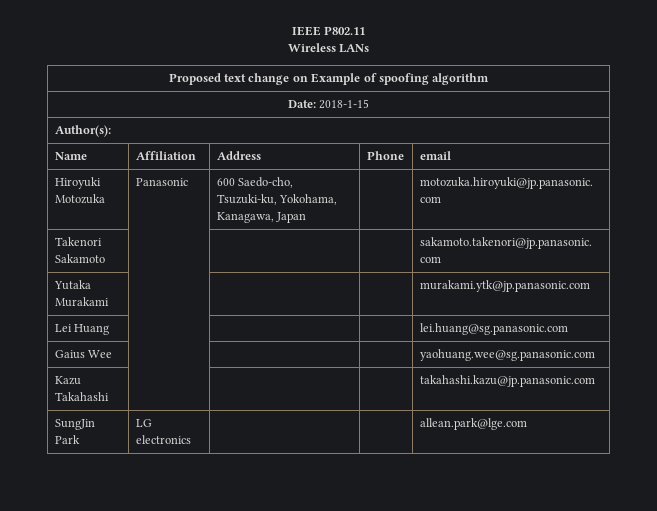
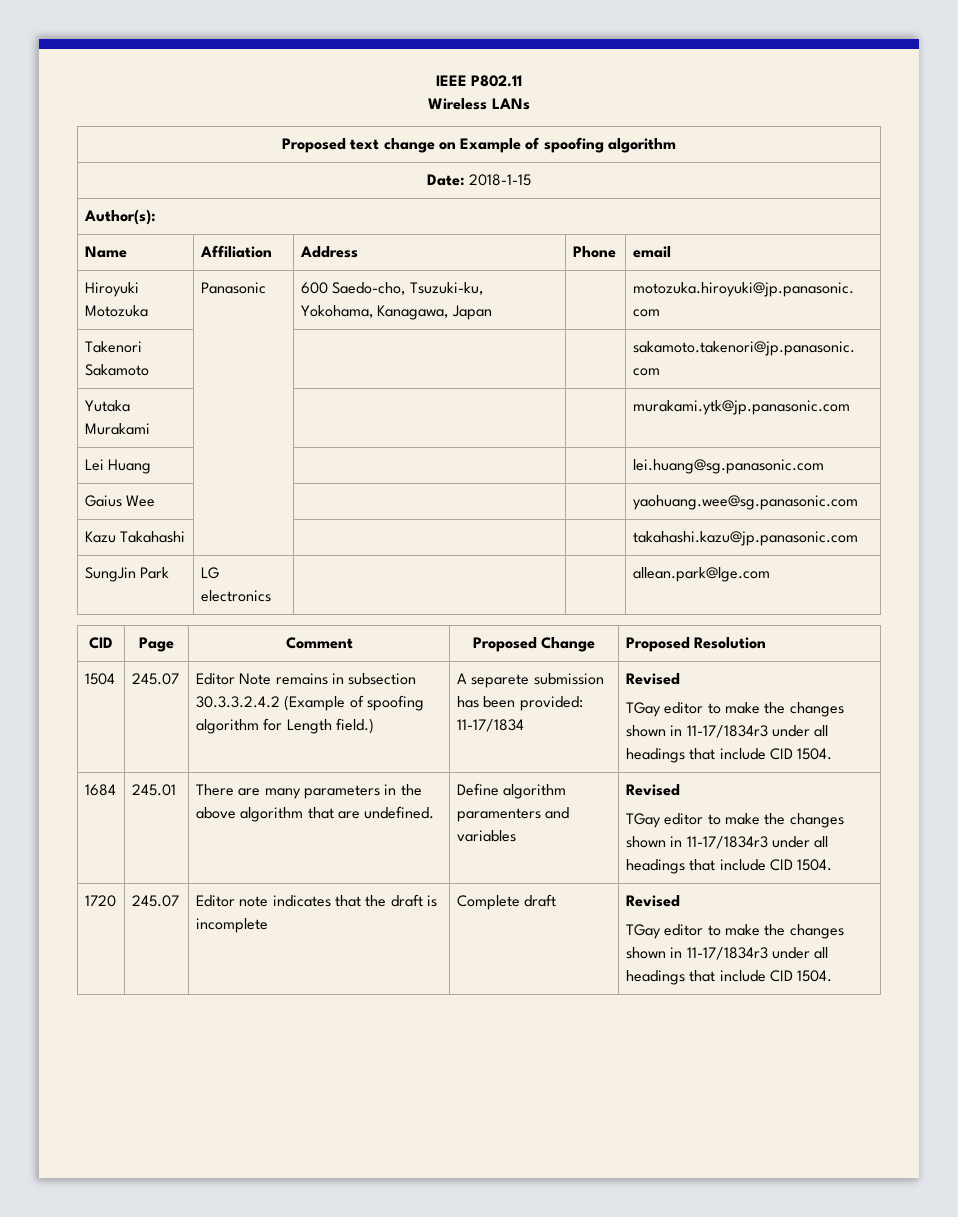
(527, 424) none -> [89,637,113,649] [139,637,174,652] [285,637,353,649] [472,637,596,652] [625,637,767,652] [84,673,115,685] [131,673,179,685] [195,673,417,685] [195,695,424,711] [195,718,374,734] [456,673,604,688] [456,696,583,711] [456,719,524,732] [625,673,680,685] [625,702,844,717] [625,725,829,738] [625,748,833,763] [84,784,116,796] [131,784,176,796] [195,784,422,799] [195,806,435,822] [456,783,567,799] [456,807,570,822] [456,830,516,842] [625,784,680,796] [625,813,844,828] [625,836,829,849] [625,859,833,874] [84,895,116,907] [131,895,179,907] [195,894,437,907] [195,918,268,933] [456,894,557,910] [625,895,680,907] [625,924,844,939] [625,947,829,960] [625,970,833,985] // CID | Page | Comment | Proposed Change | Proposed Resolution // 1504 | 245.07 | Editor Note remains in subsection 30.3.3.2.4.2 (Example of spoofing algorithm for Length field.) | A separete submission has been provided: 11-17/1834 | Revised // TGay editor to make the changes shown in 11-17/1834r3 under all headings that include CID 1504. // 1684 | 245.01 | There are many parameters in the above algorithm that are undefined. | Define algorithm paramenters and variables | Revised // TGay editor to make the changes shown in 11-17/1834r3 under all headings that include CID 1504. // 1720 | 245.07 | Editor note indicates that the draft is incomplete | Complete draft | Revised // TGay editor to make the changes shown in 11-17/1834r3 under all headings that include CID 1504.

